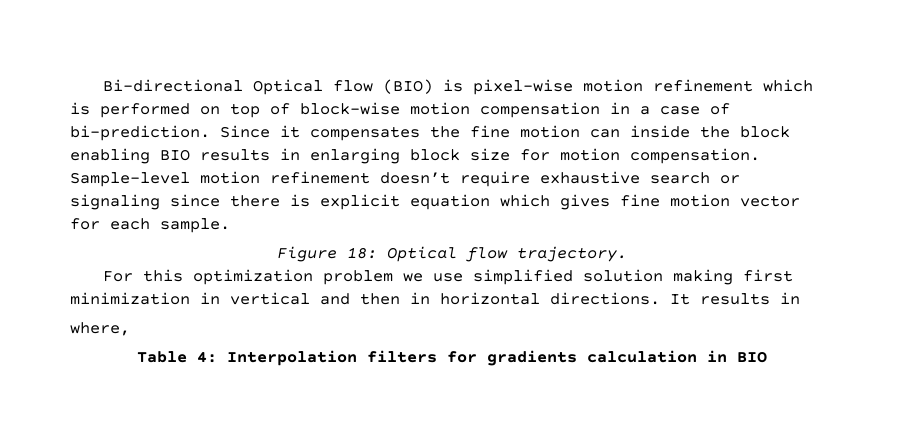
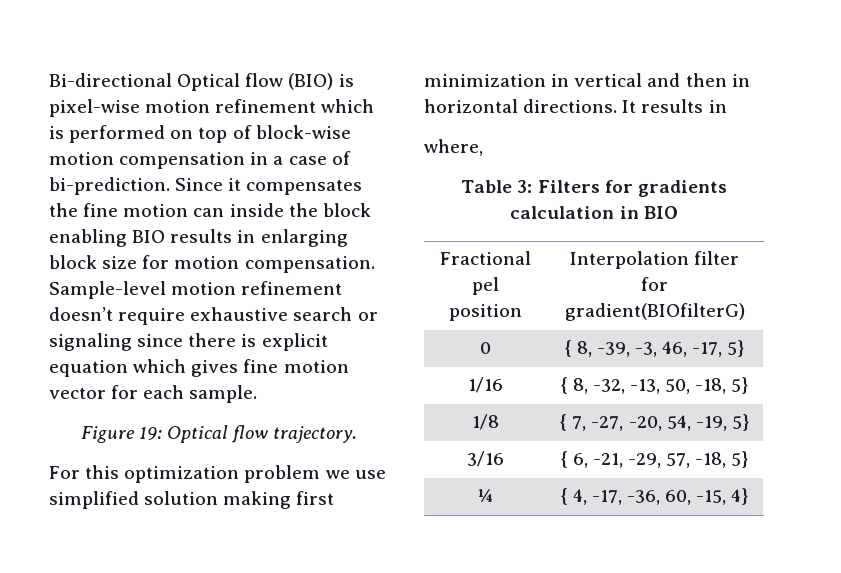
[347,247,377,259] 18: -> [138,427,162,440] 19:
[197,350,437,366] 4: Interpolation filters -> [517,180,600,193] 3: Filters
(767, 357) none -> [439,251,531,265] [471,277,499,295] [448,304,522,321] [569,251,740,269] [641,277,668,291] [564,303,745,321] [479,342,491,354] [564,340,745,357] [467,377,503,393] [560,377,749,394] [471,414,499,430] [560,414,749,431] [466,451,504,467] [560,451,749,468] [477,489,493,502] [560,488,749,505] // Fractional pel position | Interpolation filter for gradient(BIOfilterG) // 0 | { 8, -39, -3, 46, -17, 5} // 1/16 | { 8, -32, -13, 50, -18, 5} // 1/8 | { 7, -27, -20, 54, -19, 5} // 3/16 | { 6, -21, -29, 57, -18, 5} // ¼ | { 4, -17, -36, 60, -15, 4}

